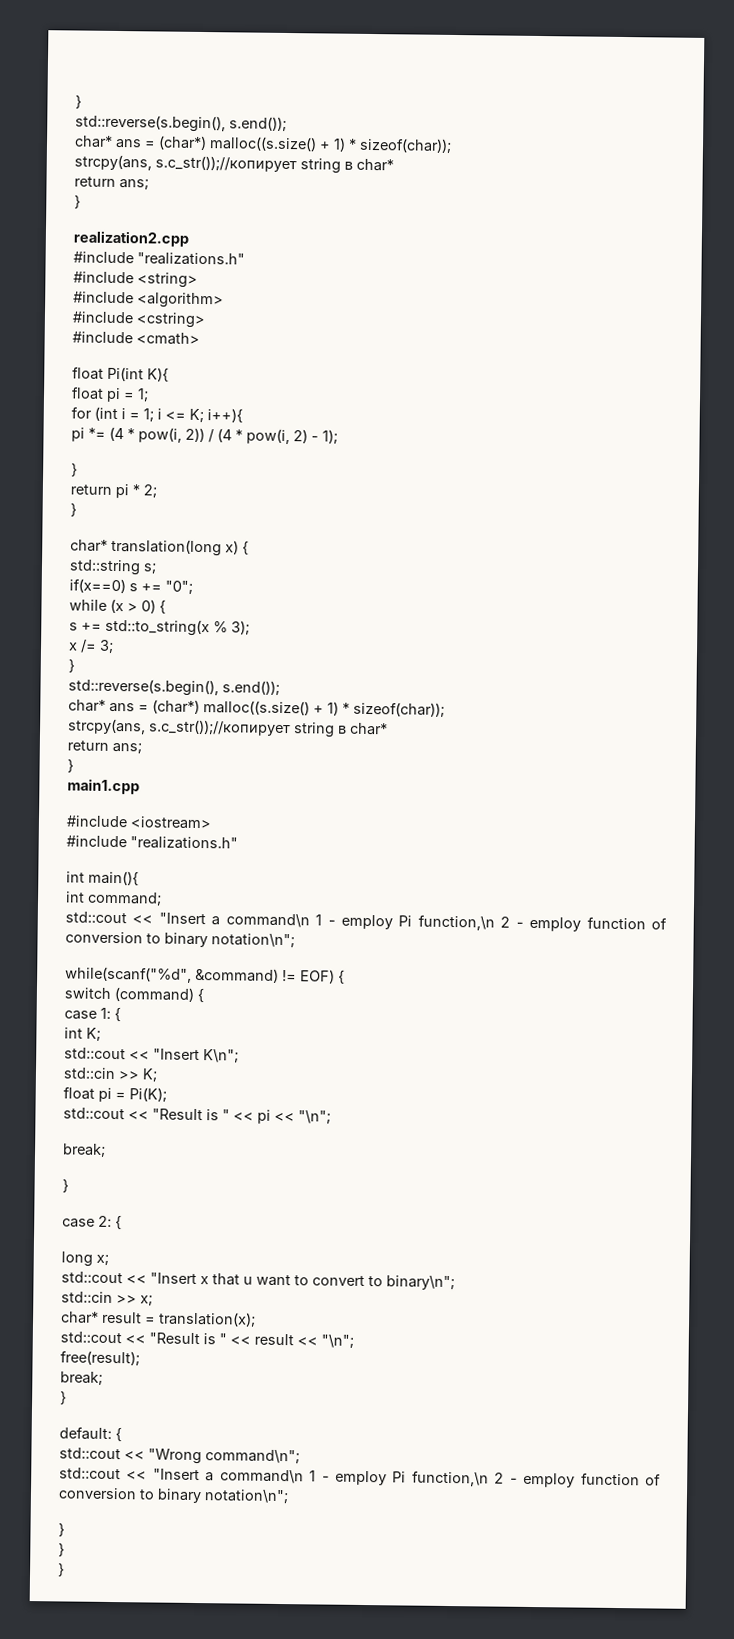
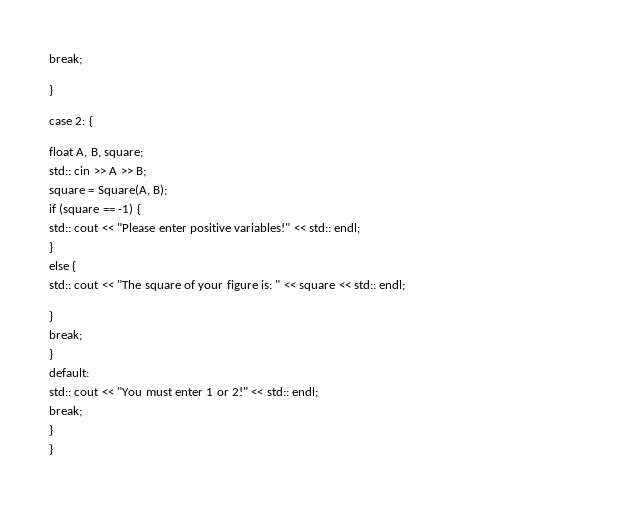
[75,94,82,109] [75,114,287,133] [74,135,452,154] [74,154,394,174] [74,176,149,191] [74,194,81,209] [73,230,189,247] [73,251,245,266] [73,271,198,288] [73,291,224,309] [72,311,205,329] [72,331,200,345] [72,366,169,382] [71,386,149,403] [71,406,243,424] [71,426,338,445] [71,462,78,477] [70,483,157,499] [70,502,77,517] [70,538,249,557] [69,559,157,576] [69,578,193,595] [69,598,166,614] [69,618,250,637] [68,639,114,654] [68,658,75,673] [68,678,280,697] [68,699,445,718] [68,718,388,738] [67,740,142,755] [67,758,74,773] [67,778,140,795] [66,815,212,830] [66,835,238,850] [66,870,139,886] [65,891,162,907] [65,911,668,932] [65,931,295,949] [65,966,345,984] [64,987,204,1003] [64,1007,121,1022] [64,1027,101,1042] [64,1047,239,1064] [63,1067,158,1083] [63,1086,167,1103] [63,1107,331,1125] } // std::reverse(s.begin(), s.end()); // char* ans = (char*) malloc((s.size() + 1) * sizeof(char)); // strcpy(ans, s.c_str());//копирует string в char* // return ans; // } // realization2.cpp // #include "realizations.h" // #include <string> // #include <algorithm> // #include <cstring> // #include <cmath> // float Pi(int K){ // float pi = 1; // for (int i = 1; i <= K; i++){ // pi *= (4 * pow(i, 2)) / (4 * pow(i, 2) - 1); // } // return pi * 2; // } // char* translation(long x) { // std::string s; // if(x==0) s += "0"; // while (x > 0) { // s += std::to_string(x % 3); // x /= 3; // } // std::reverse(s.begin(), s.end()); // char* ans = (char*) malloc((s.size() + 1) * sizeof(char)); // strcpy(ans, s.c_str());//копирует string в char* // return ans; // } // main1.cpp // #include <iostream> // #include "realizations.h" // int main(){ // int command; // std::cout << "Insert a command\n 1 - employ Pi function,\n 2 - employ function of conversion to binary notation\n"; // while(scanf("%d", &command) != EOF) { // switch (command) { // case 1: { // int K; // std::cout << "Insert K\n"; // std::cin >> K; // float pi = Pi(K); // std::cout << "Result is " << pi << "\n"; // -> (49, 59) none
[61,1251,109,1267] [61,1271,455,1291] [61,1291,153,1307] [60,1311,256,1328] [60,1331,354,1349] [60,1350,140,1367] [60,1371,103,1386] [60,1390,67,1405] [59,1426,122,1442] [59,1447,300,1465] [59,1467,662,1488] [58,1487,289,1505] [58,1522,65,1537] [58,1542,65,1557] [57,1562,65,1577] long x; // std::cout << "Insert x that u want to convert to binary\n"; // std::cin >> x; // char* result = translation(x); // std::cout << "Result is " << result << "\n"; // free(result); // break; // } // default: { // std::cout << "Wrong command\n"; // std::cout << "Insert a command\n 1 - employ Pi function,\n 2 - employ function of conversion to binary notation\n"; // } // } // } -> [49,147,144,158] [49,166,146,177] [49,184,168,196] [49,203,141,215] [49,223,361,234] [49,242,53,253] [49,261,77,272] [49,280,406,291] [49,311,53,322] [49,330,82,341] [49,349,53,360] [49,368,89,377] [49,387,319,398] [49,406,82,417] [49,425,53,436] [49,444,53,455] float A, B, square; // std:: cin >> A >> B; // square = Square(A, B); // if (square == -1) { // std:: cout << "Please enter positive variables!" << std:: endl; // } // else { // std:: cout << "The square of your figure is: " << square << std:: endl; // } // break; // } // default: // std:: cout << "You must enter 1 or 2!" << std:: endl; // break; // } // }

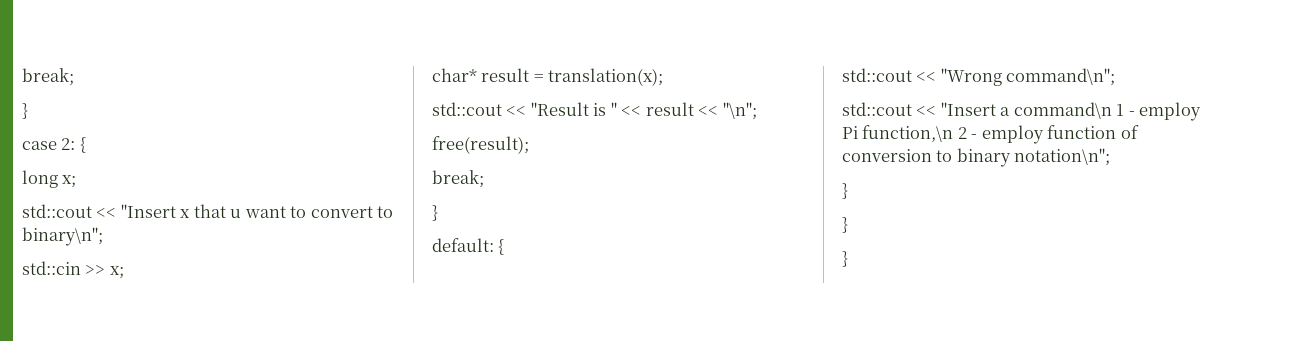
[49,147,144,158] [49,166,146,177] [49,184,168,196] [49,203,141,215] [49,223,361,234] [49,242,53,253] [49,261,77,272] [49,280,406,291] [49,311,53,322] [49,330,82,341] [49,349,53,360] [49,368,89,377] [49,387,319,398] [49,406,82,417] [49,425,53,436] [49,444,53,455] float A, B, square; // std:: cin >> A >> B; // square = Square(A, B); // if (square == -1) { // std:: cout << "Please enter positive variables!" << std:: endl; // } // else { // std:: cout << "The square of your figure is: " << square << std:: endl; // } // break; // } // default: // std:: cout << "You must enter 1 or 2!" << std:: endl; // break; // } // } -> [22,170,77,188] [22,204,394,218] [22,227,103,246] [22,261,124,279] [432,68,664,86] [432,102,757,120] [432,136,529,154] [432,170,484,188] [432,205,438,221] [432,238,505,255] [842,68,1116,86] [842,102,1202,121] [842,125,1139,144] [842,148,1111,167] [842,183,848,199] [842,217,848,233] [842,251,848,267] long x; // std::cout << "Insert x that u want to convert to binary\n"; // std::cin >> x; // char* result = translation(x); // std::cout << "Result is " << result << "\n"; // free(result); // break; // } // default: { // std::cout << "Wrong command\n"; // std::cout << "Insert a command\n 1 - employ Pi function,\n 2 - employ function of conversion to binary notation\n"; // } // } // }

